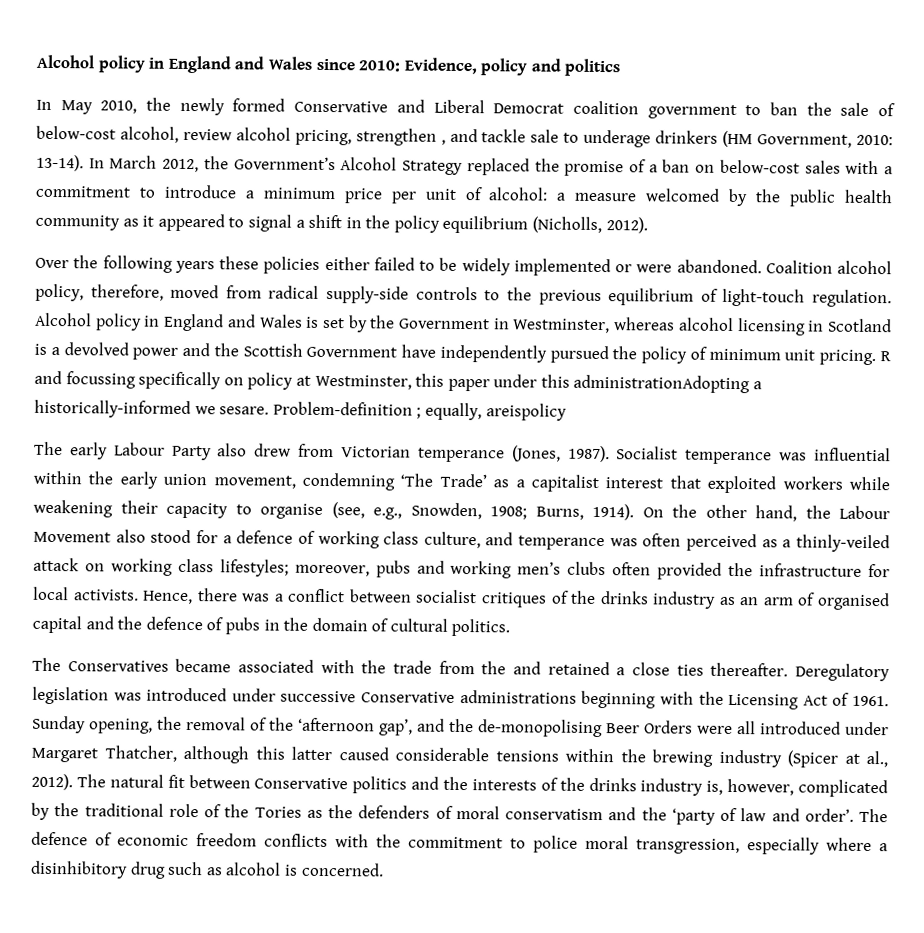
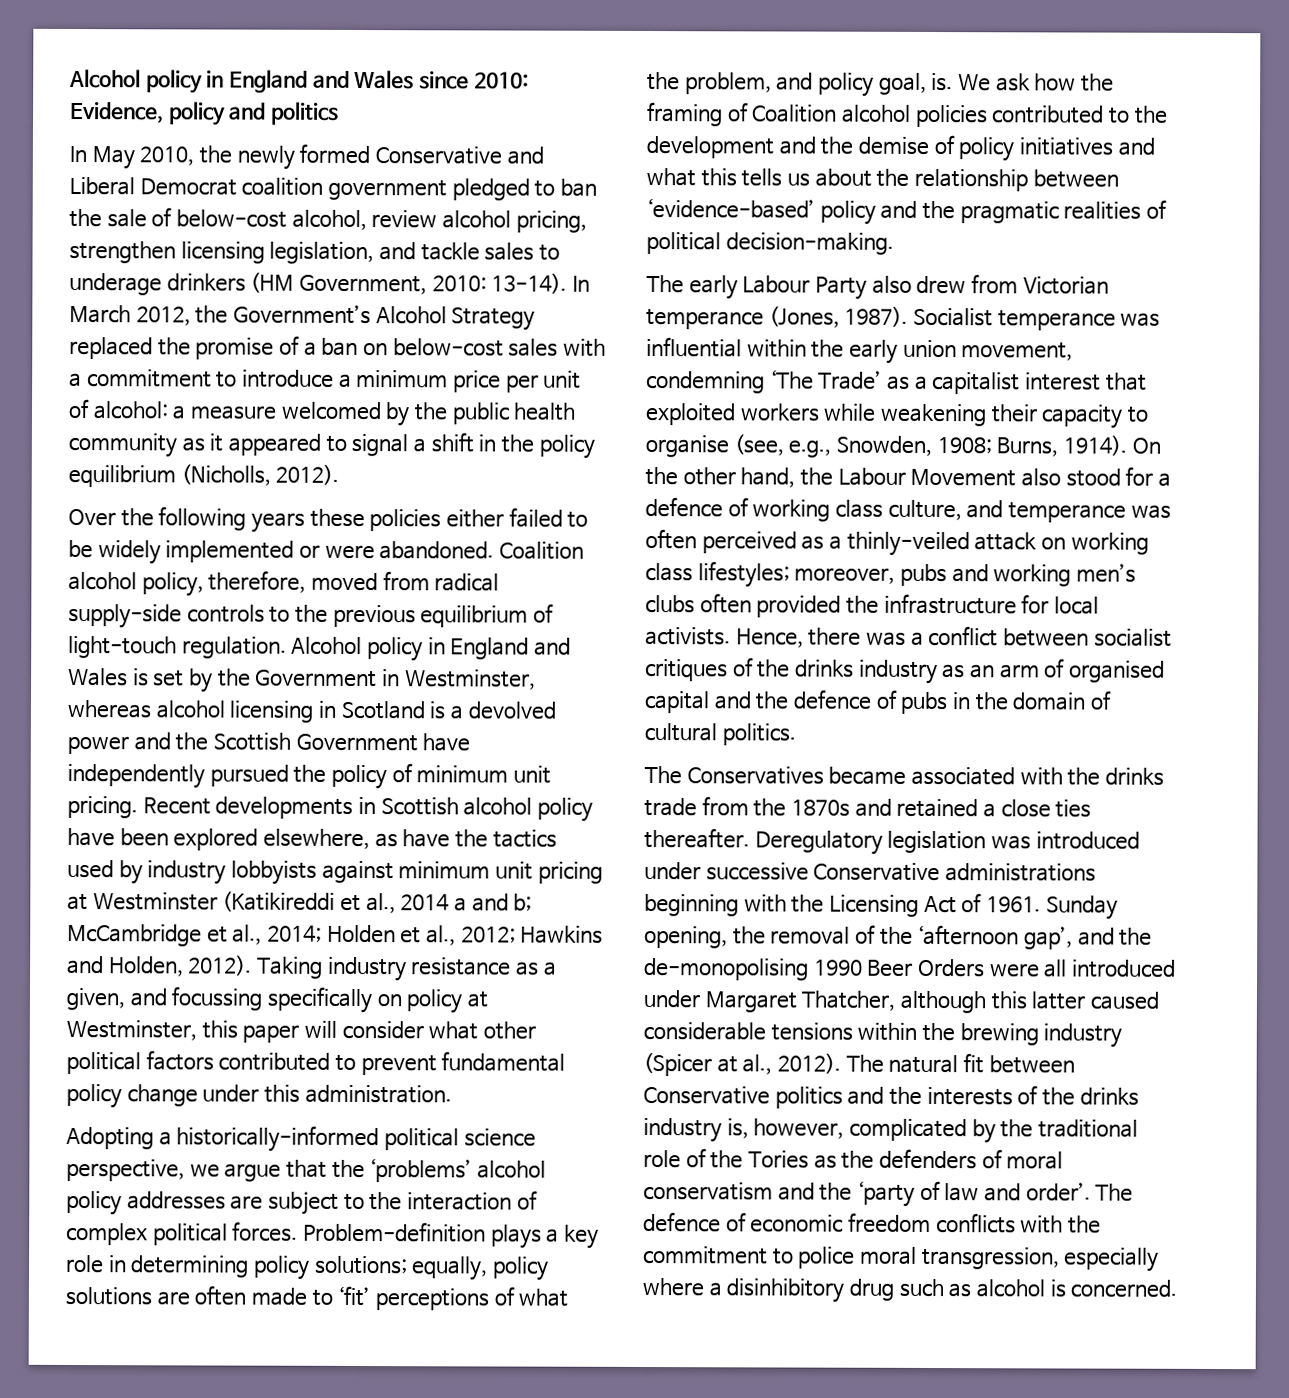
(737, 112) none -> [451,178,530,201] pledged
[440,139,446,145] , -> [180,241,375,265] licensing legislation,
[530,129,560,143] sale -> [484,242,535,261] sales
[879,351,891,362] R -> [142,796,594,822] [67,827,557,851] [67,859,603,885] [67,891,533,914] [67,923,604,947] [67,955,557,982] [66,987,125,1011] Recent developments in Scottish alcohol policy have been explored elsewhere, as have the tactics used by industry lobbyists against minimum unit pricing at Westminster (Katikireddi et al., 2014 a and b; McCambridge et al., 2014; Holden et al., 2012; Hawkins and Holden, 2012). Taking industry resistance as a given,
[493,374,763,394] [34,399,567,421] under this administrationAdopting a historically-informed we sesare. Problem-definition ; equally, areispolicy -> [303,1020,536,1040] [66,1050,566,1076] [66,1083,452,1109] [66,1125,536,1153] [66,1158,546,1183] [66,1190,538,1216] [66,1221,599,1249] [65,1254,549,1281] [65,1285,569,1311] [647,72,1114,97] [647,102,1168,128] [646,135,1155,162] [646,168,1119,192] [646,198,1167,225] [646,232,894,255] will consider what other political factors contributed to prevent fundamental policy change under this administration. // Adopting a historically-informed political science perspective, we argue that the ‘problems’ alcohol policy addresses are subject to the interaction of complex political forces. Problem-definition plays a key role in determining policy solutions; equally, policy solutions are often made to ‘fit’ perceptions of what the problem, and policy goal, is. We ask how the framing of Coalition alcohol policies contributed to the development and the demise of policy initiatives and what this tells us about the relationship between ‘evidence-based’ policy and the pragmatic realities of political decision-making.
(387, 667) none -> [1104,767,1164,786] drinks
(507, 668) none -> [790,799,850,817] 1870s
(603, 728) none -> [813,959,863,976] 1990

